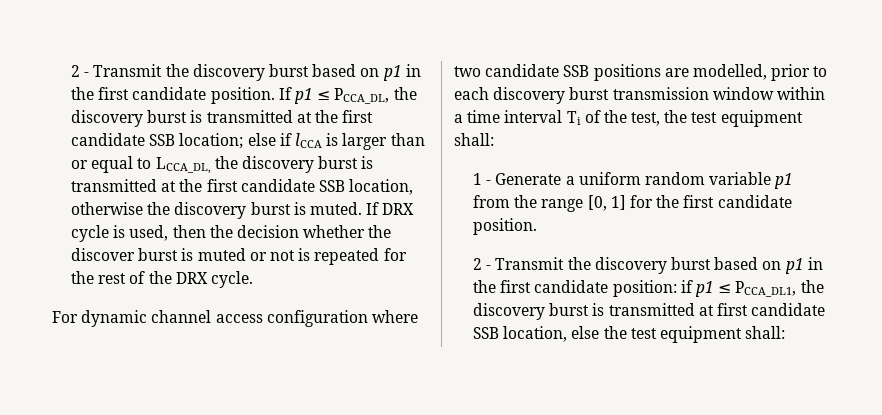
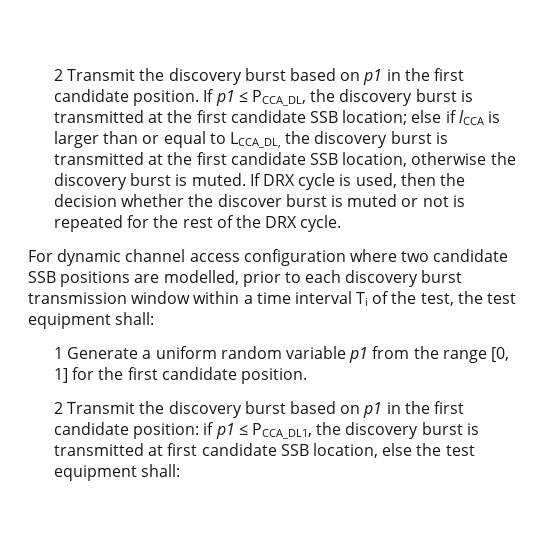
[71,65,90,77] 2 - -> [54,69,64,81] 2
[486,180,492,185] - -> (64, 353) none
[486,265,492,270] - -> (64, 408) none

